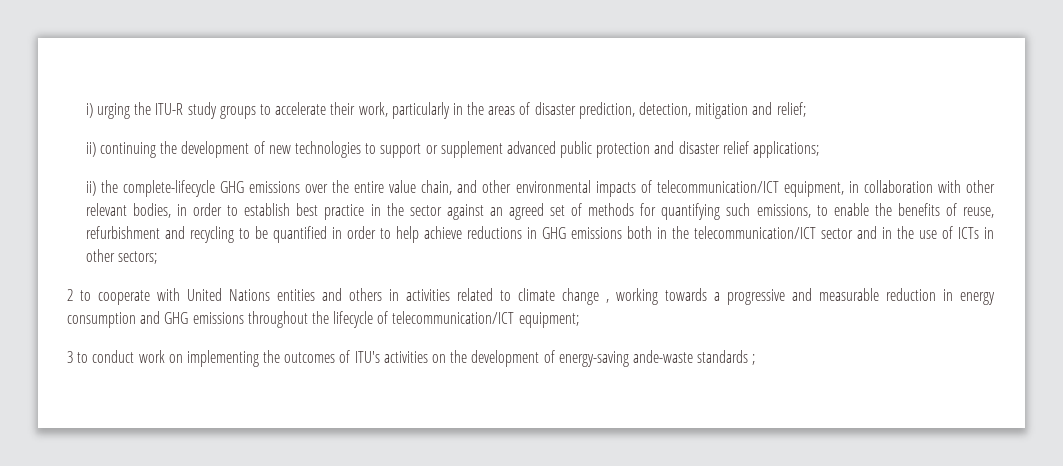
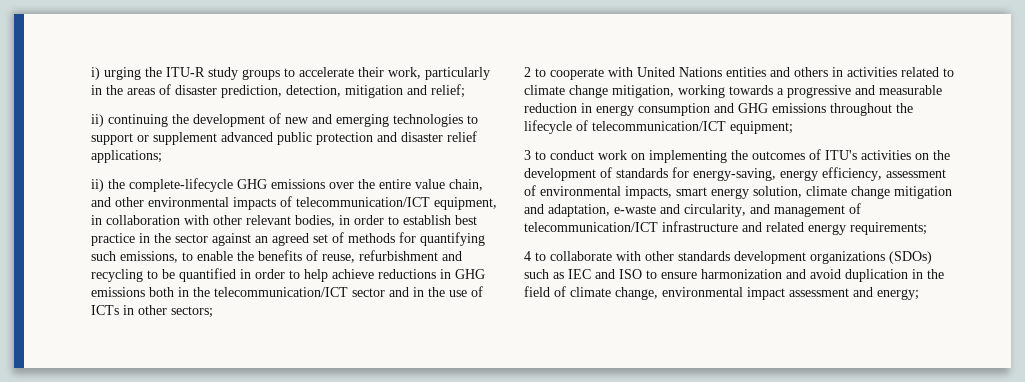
(291, 149) none -> [311,114,389,127] and emerging
[606,299,609,303] , -> [612,85,674,98] mitigation,
[558,350,756,367] energy-saving ande-waste standards ; -> [616,167,946,181] [524,185,952,199] [524,203,861,217] [524,221,927,235] [524,251,932,264] [524,269,944,282] [524,286,919,300] standards for energy-saving, energy efficiency, assessment of environmental impacts, smart energy solution, climate change mitigation and adaptation, e-waste and circularity, and management of telecommunication/ICT infrastructure and related energy requirements; // 4 to collaborate with other standards development organizations (SDOs) such as IEC and ISO to ensure harmonization and avoid duplication in the field of climate change, environmental impact assessment and energy;

